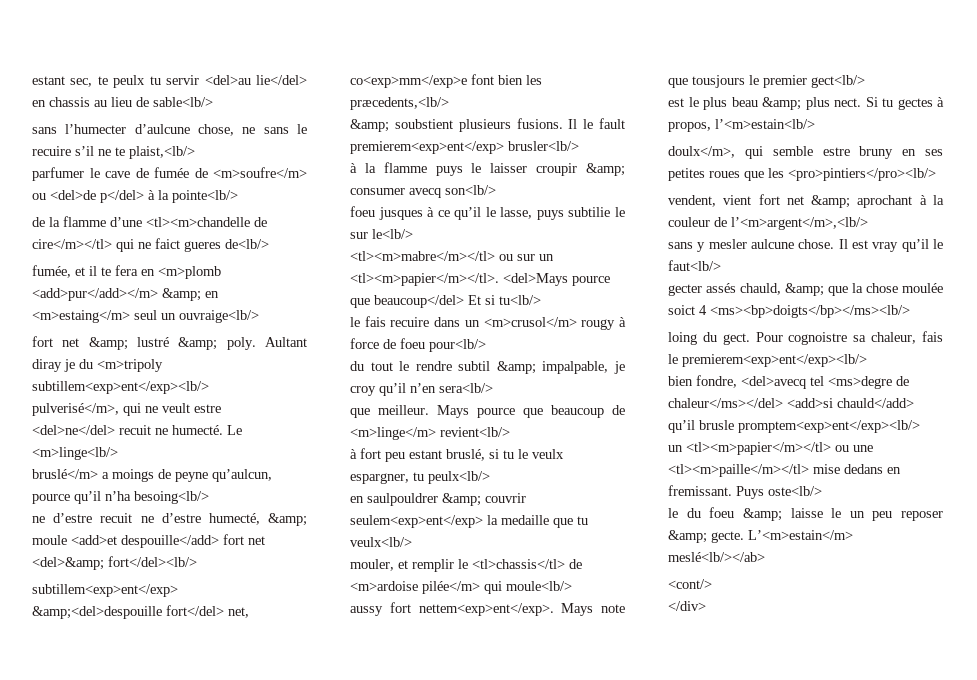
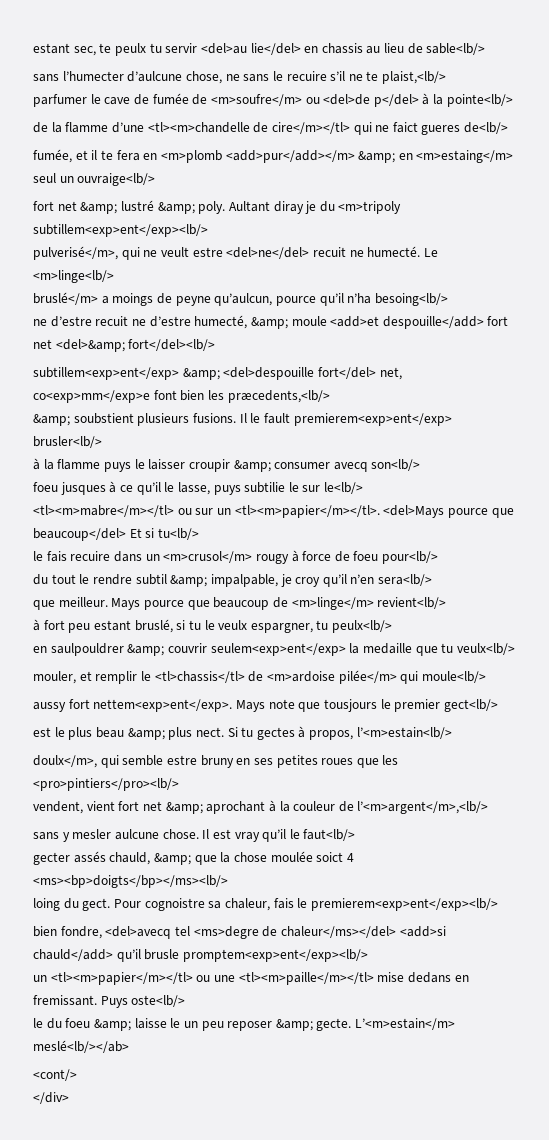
[32,606,162,619] &amp;<del>despouille -> [182,367,315,380] &amp; <del>despouille

